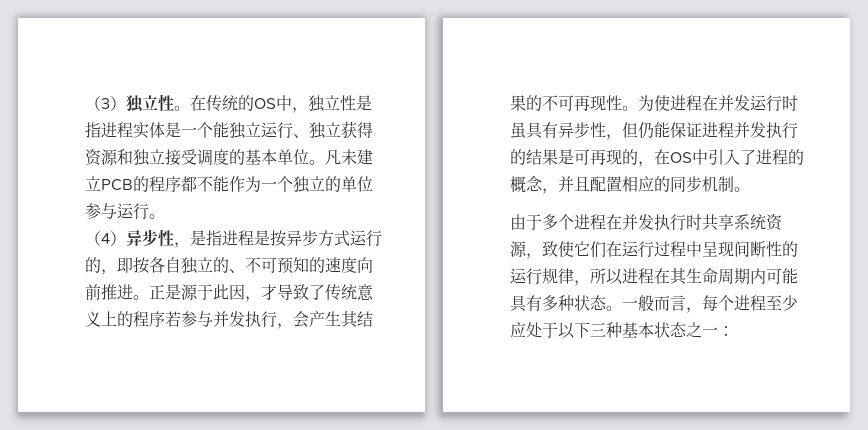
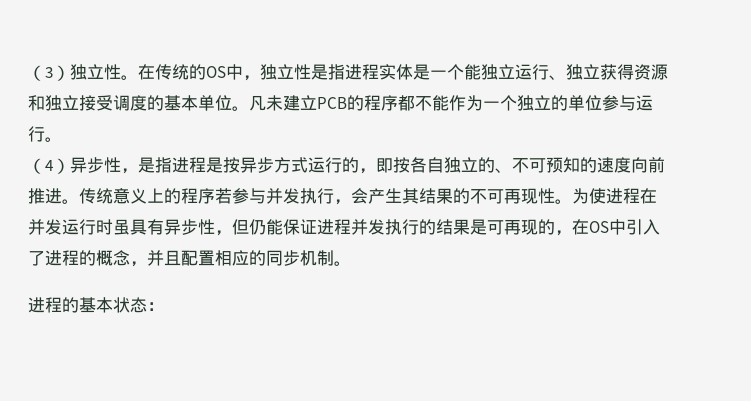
[149,284,325,302] 正是源于此因，才导致了 -> (79, 201) none
[510,214,783,231] [510,241,798,259] [510,268,798,286] [510,295,798,313] [510,322,622,339] 由于多个进程在并发执行时共享系统资源，致使它们在运行过程中呈现间断性的运行规律，所以进程在其生命周期内可能具有多种状态。一般而言，每个进程至少应处于以下三种 -> [28,297,79,313] 进程的
[686,322,718,338] 之一 -> (147, 305) none

